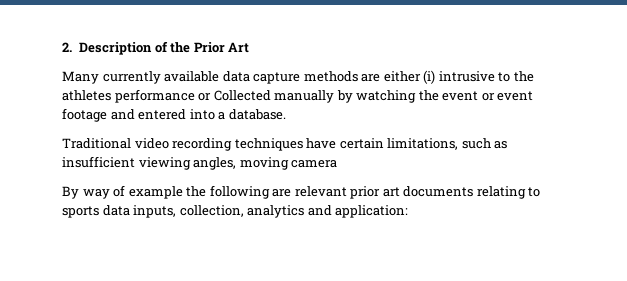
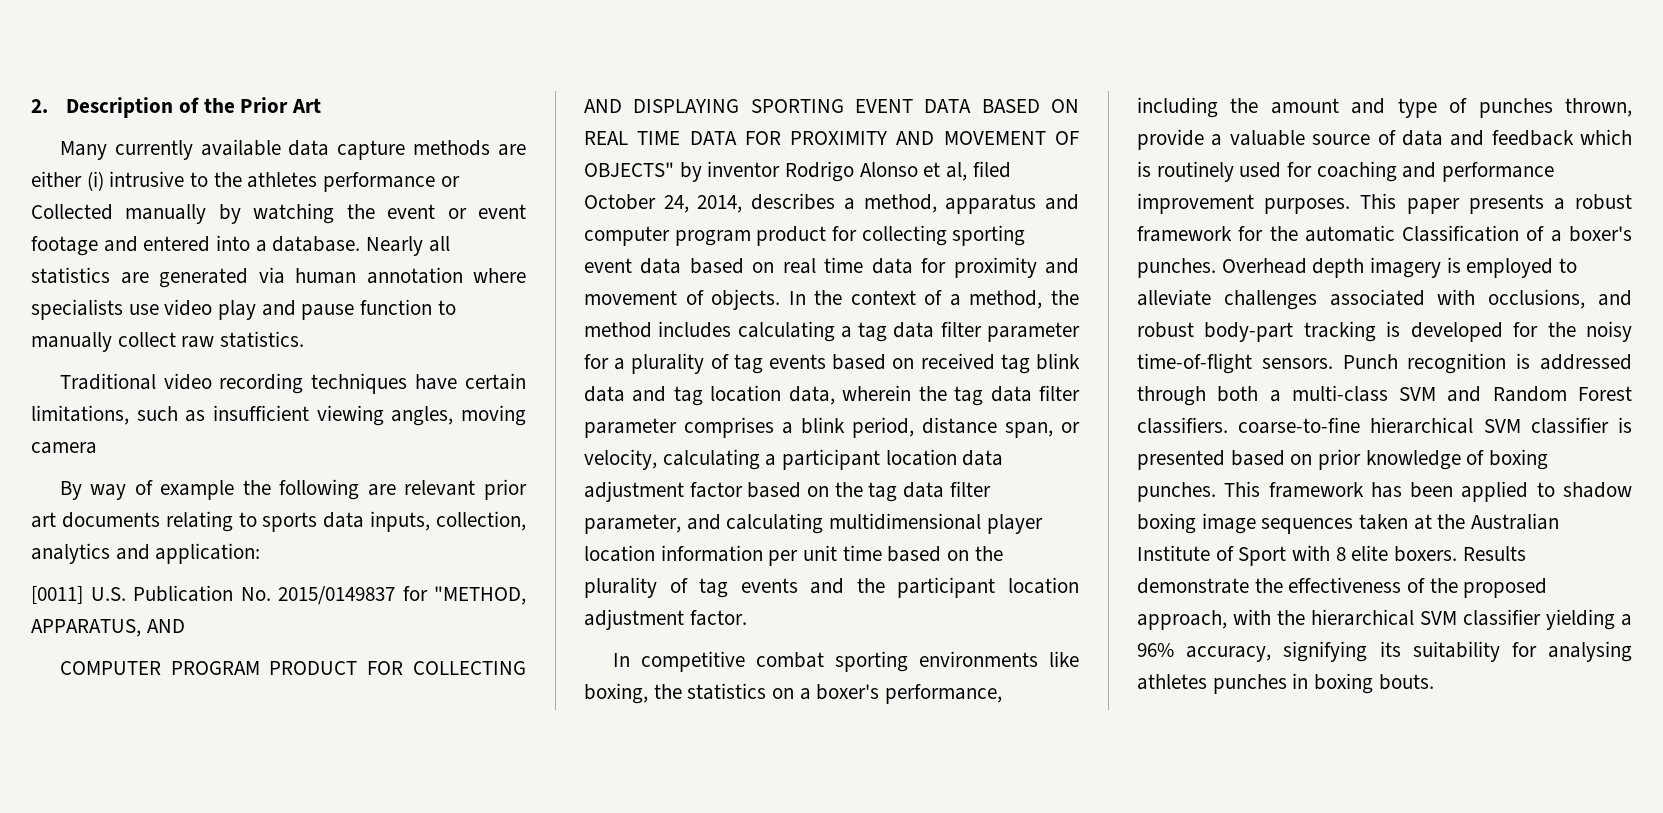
(286, 114) none -> [366,236,450,256] [31,267,526,288] [31,299,456,320] [31,331,305,352] Nearly all statistics are generated via human annotation where specialists use video play and pause function to manually collect raw statistics.
(409, 211) none -> [31,585,526,605] [31,619,185,637] [59,661,526,675] [584,99,1079,113] [584,131,1079,145] [584,161,1011,182] [584,193,1079,214] [584,225,1026,246] [584,257,1079,278] [584,289,1079,310] [584,321,1080,342] [584,353,1080,374] [584,385,1080,406] [584,417,1080,438] [584,449,1004,470] [584,481,991,502] [584,513,1043,534] [584,545,1003,566] [584,577,1079,598] [584,609,747,630] [612,651,1079,672] [584,683,1003,704] [1137,97,1632,118] [1137,129,1632,150] [1137,161,1555,182] [1137,193,1632,214] [1137,225,1632,242] [1137,257,1578,278] [1137,289,1632,310] [1137,321,1632,342] [1137,353,1632,374] [1137,385,1632,406] [1137,417,1632,434] [1137,449,1549,470] [1137,481,1632,502] [1137,513,1560,534] [1137,545,1526,566] [1137,577,1548,598] [1137,609,1632,630] [1137,641,1632,662] [1137,673,1434,694] // [0011] U.S. Publication No. 2015/0149837 for "METHOD, APPARATUS, AND // COMPUTER PROGRAM PRODUCT FOR COLLECTING AND DISPLAYING SPORTING EVENT DATA BASED ON REAL TIME DATA FOR PROXIMITY AND MOVEMENT OF OBJECTS" by inventor Rodrigo Alonso et al, filed October 24, 2014, describes a method, apparatus and computer program product for collecting sporting event data based on real time data for proximity and movement of objects. In the context of a method, the method includes calculating a tag data filter parameter for a plurality of tag events based on received tag blink data and tag location data, wherein the tag data filter parameter comprises a blink period, distance span, or velocity, calculating a participant location data adjustment factor based on the tag data filter parameter, and calculating multidimensional player location information per unit time based on the plurality of tag events and the participant location adjustment factor. // In competitive combat sporting environments like boxing, the statistics on a boxer's performance, including the amount and type of punches thrown, provide a valuable source of data and feedback which is routinely used for coaching and performance improvement purposes. This paper presents a robust framework for the automatic Classification of a boxer's punches. Overhead depth imagery is employed to alleviate challenges associated with occlusions, and robust body-part tracking is developed for the noisy time-of-flight sensors. Punch recognition is addressed through both a multi-class SVM and Random Forest classifiers. coarse-to-fine hierarchical SVM classifier is presented based on prior knowledge of boxing punches. This framework has been applied to shadow boxing image sequences taken at the Australian Institute of Sport with 8 elite boxers. Results demonstrate the effectiveness of the proposed approach, with the hierarchical SVM classifier yielding a 96% accuracy, signifying its suitability for analysing athletes punches in boxing bouts.

